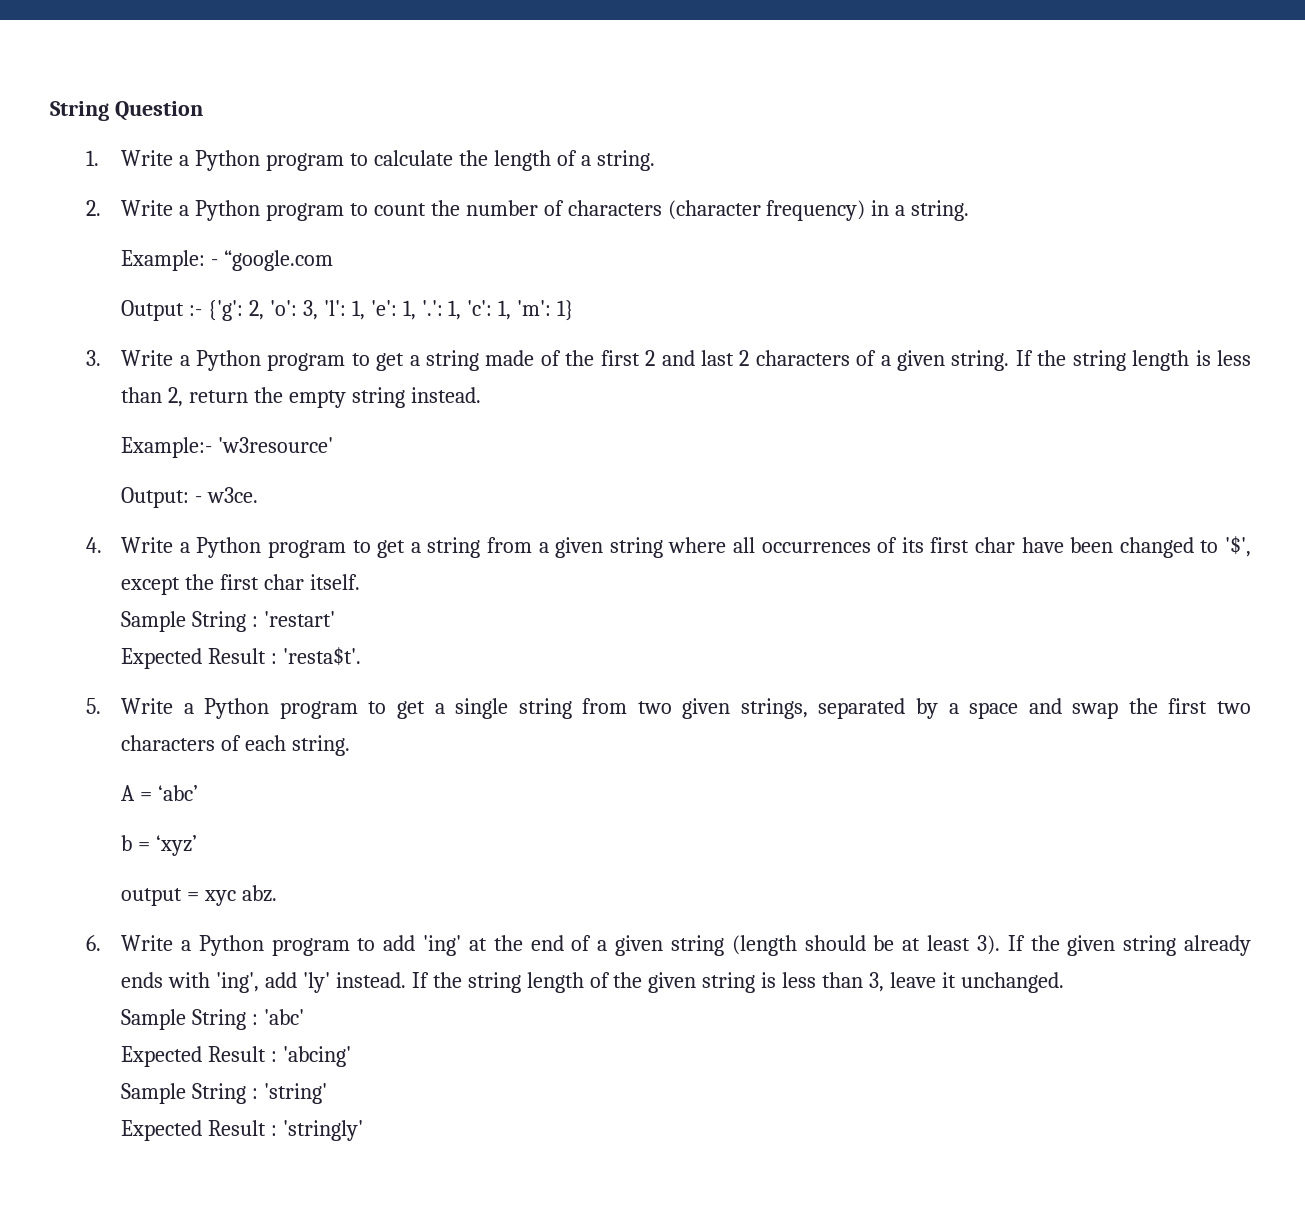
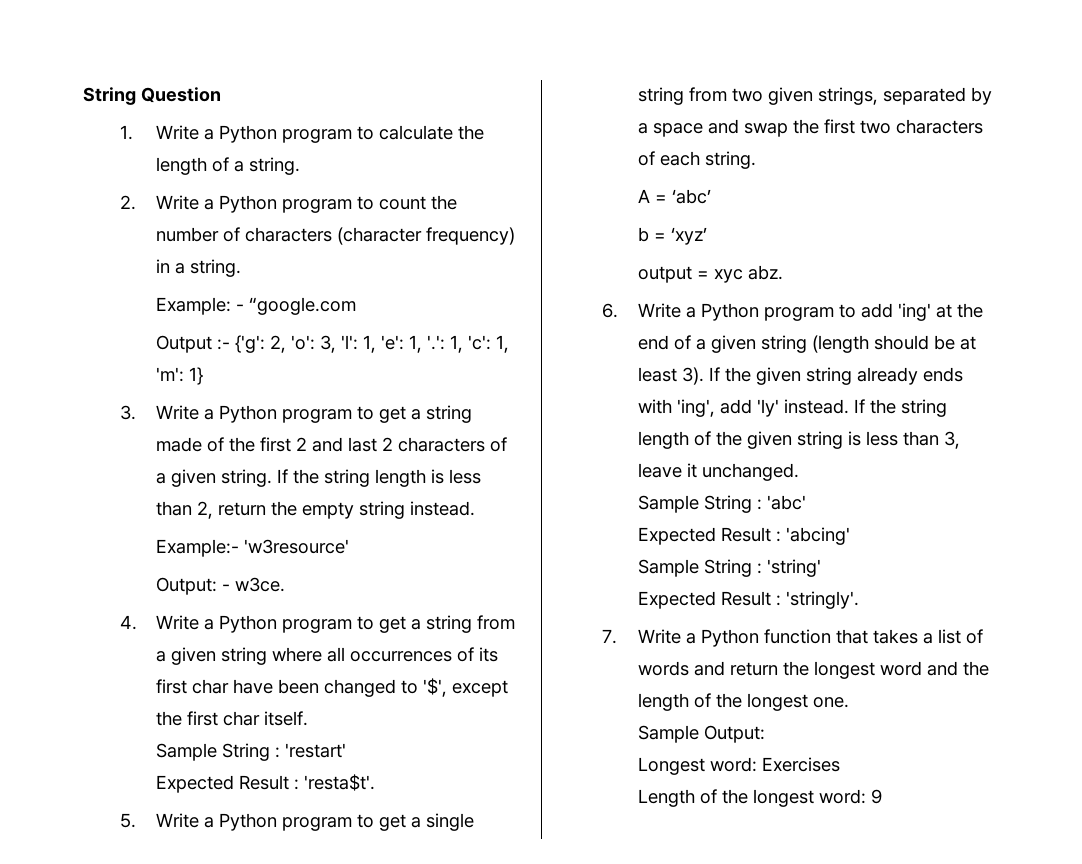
[282,1120,363,1141] 'stringly' -> [786,591,860,609] [601,629,984,647] [638,661,990,679] [638,693,850,711] [638,725,766,743] [638,757,841,775] [638,789,883,807] 'stringly'. // 7. Write a Python function that takes a list of words and return the longest word and the length of the longest one. // Sample Output: // Longest word: Exercises // Length of the longest word: 9

